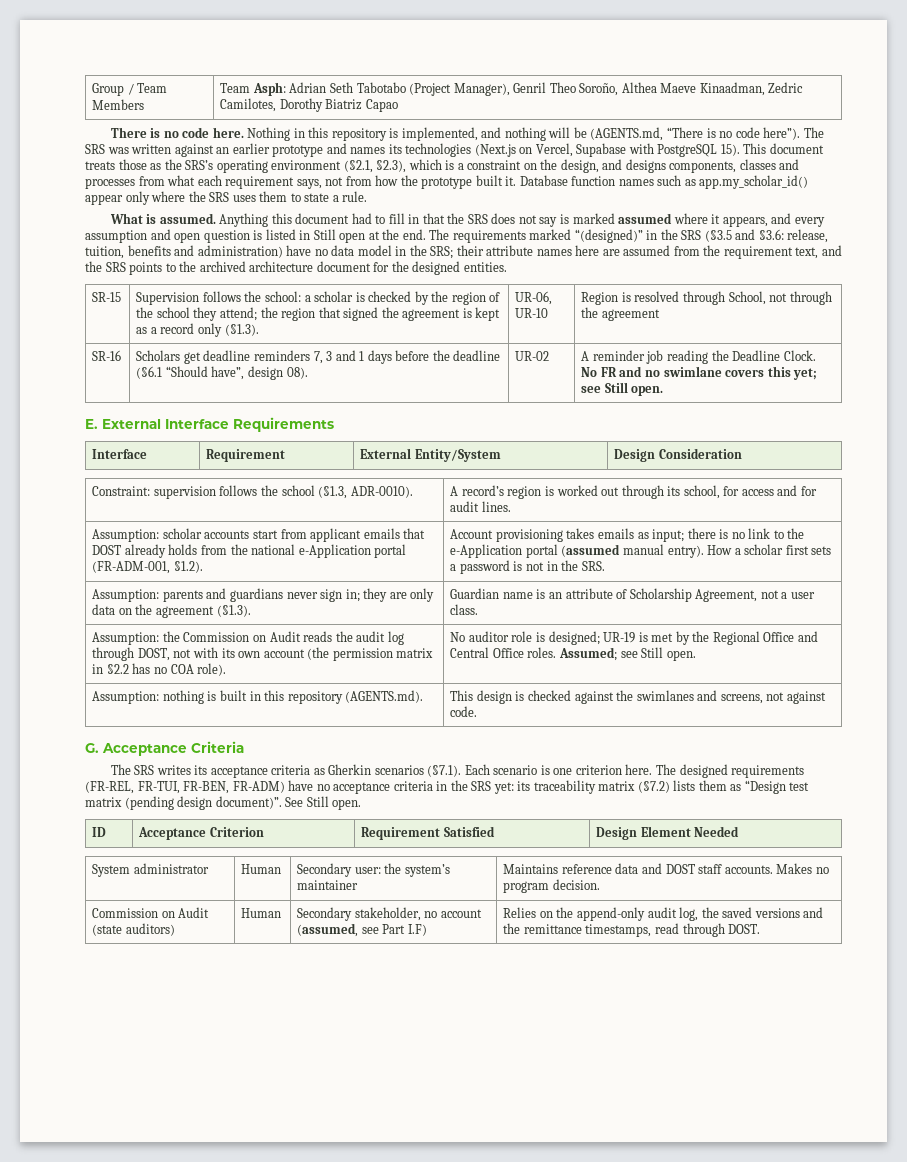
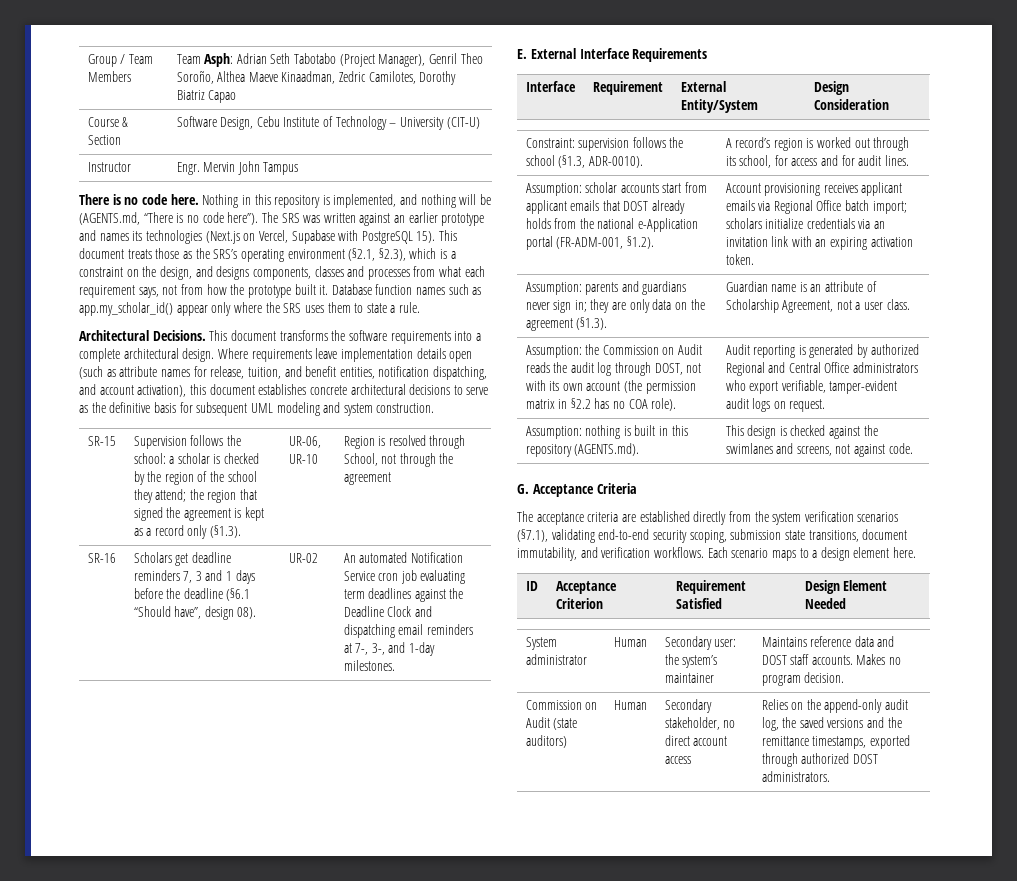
(398, 105) none -> [87,117,129,127] [87,135,121,145] [176,116,480,130] [87,162,131,172] [176,161,299,175] // Course & Section | Software Design, Cebu Institute of Technology – University (CIT-U) // Instructor | Engr. Mervin John Tampus
[109,213,825,227] [85,229,829,243] [85,245,842,259] [85,261,507,275] What is assumed. Anything this document had to fill in that the SRS does not say is marked assumed where it appears, and every assumption and open question is listed in Still open at the end. The requirements marked “(designed)” in the SRS (§3.5 and §3.6: release, tuition, benefits and administration) have no data model in the SRS; their attribute names here are assumed from the requirement text, and the SRS points to the archived architecture document for the designed entities. -> [79,330,481,344] [79,348,473,362] [79,366,488,380] [79,384,489,397] [79,402,435,416] Architectural Decisions. This document transforms the software requirements into a complete architectural design. Where requirements leave implementation details open (such as attribute names for release, tuition, and benefit entities, notification dispatching, and account activation), this document establishes concrete architectural decisions to serve as the definitive basis for subsequent UML modeling and system construction.
[581,350,816,364] [581,366,818,380] [581,382,664,396] A reminder job reading the Deadline Clock. No FR and no swimlane covers this yet; see Still open. -> [343,552,463,563] [343,570,466,584] [343,588,464,602] [343,606,432,617] [343,624,473,638] [343,642,436,656] [343,660,395,671] An automated Notification Service cron job evaluating term deadlines against the Deadline Clock and dispatching email reminders at 7-, 3-, and 1-day milestones.
[566,528,805,542] [450,544,832,558] [450,560,605,574] takes emails as input; there is no link to the e-Application portal (assumed manual entry). How a scholar first sets a password is not in the SRS. -> [823,182,903,196] [725,200,907,214] [725,218,886,229] [725,236,913,250] [725,254,754,265] receives applicant emails via Regional Office batch import; scholars initialize credentials via an invitation link with an expiring activation token.
[450,631,818,645] [450,647,696,661] No auditor role is designed; UR-19 is met by the Regional Office and Central Office roles. Assumed; see Still open. -> [725,344,919,358] [725,362,919,376] [725,380,898,394] [725,398,826,412] Audit reporting is generated by authorized Regional and Central Office administrators who export verifiable, tamper-evident audit logs on request.
[134,764,805,778] [85,780,810,794] [85,796,362,810] SRS writes its acceptance criteria as Gherkin scenarios (§7.1). Each scenario is one criterion here. The designed requirements (FR-REL, FR-TUI, FR-BEN, FR-ADM) have no acceptance criteria in the SRS yet: its traceability matrix (§7.2) lists them as “Design test matrix (pending design document)”. See Still open. -> [536,511,899,525] [517,529,908,543] [517,547,917,561] acceptance criteria are established directly from the system verification scenarios (§7.1), validating end-to-end security scoping, submission state transitions, document immutability, and verification workflows. Each scenario maps to a design element here.
[440,909,482,918] [297,923,427,937] account (assumed, see Part I.F) -> [664,735,728,746] [664,756,691,764] direct account access
[654,923,761,937] read through DOST. -> [869,735,910,749] [761,753,878,767] [761,771,830,782] exported through authorized DOST administrators.

